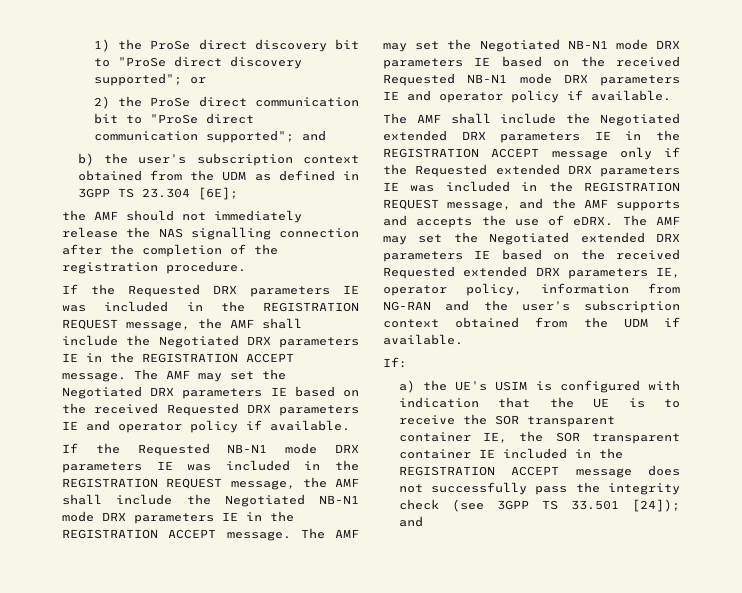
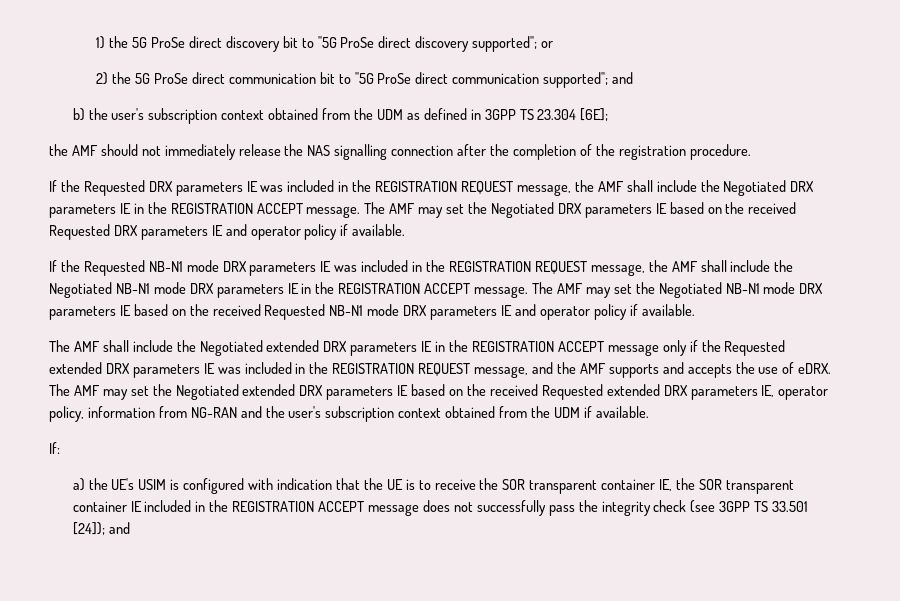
(143, 44) none -> [132,37,148,48] 5G
[117,57,166,67] "ProSe -> [317,36,375,48] "5G ProSe
(143, 101) none -> [135,73,151,84] 5G
[149,114,198,124] "ProSe -> [354,72,412,84] "5G ProSe

